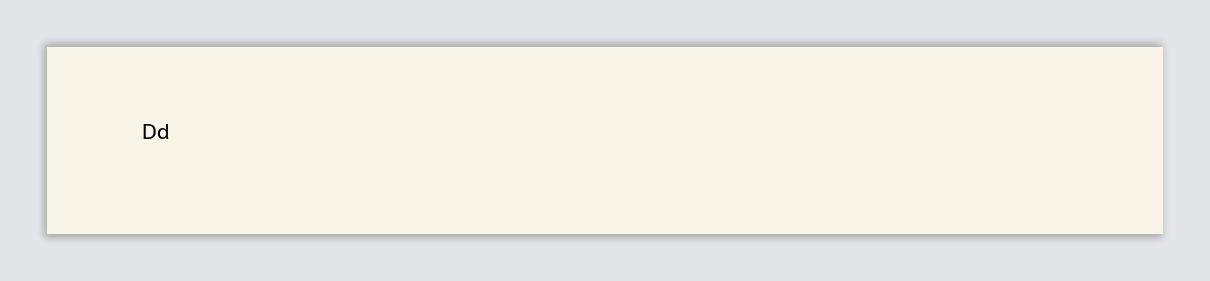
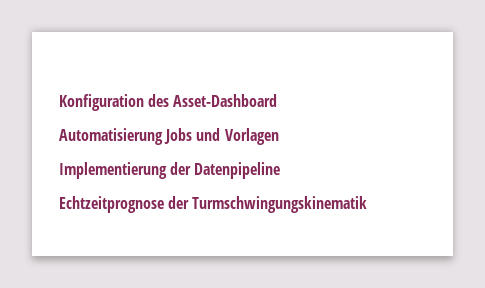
[142,124,169,139] Dd -> [59,94,278,111] [59,128,279,145] [59,162,281,179] [59,196,368,213] Konfiguration des Asset-Dashboard // Automatisierung Jobs und Vorlagen // Implementierung der Datenpipeline // Echtzeitprognose der Turmschwingungskinematik

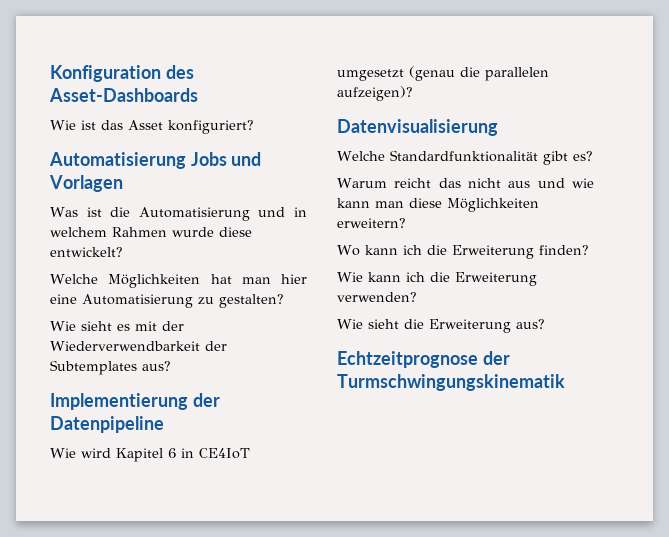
[173,94,278,107] [59,128,279,145] [59,162,281,179] Asset-Dashboard // Automatisierung Jobs und Vorlagen // Implementierung der Datenpipeline -> [49,88,198,102] [50,120,254,134] [49,152,262,169] [49,175,123,192] [50,207,307,221] [50,227,252,237] [50,247,123,257] [50,274,307,288] [50,294,284,308] [50,321,184,331] [50,341,227,351] [50,360,171,375] [50,393,220,410] [50,416,164,433] [50,448,250,462] [337,66,549,81] [337,86,413,101] [337,119,498,136] [337,150,593,165] [337,178,594,188] [337,198,539,212] [337,218,406,228] [337,245,589,259] [337,272,537,286] [337,292,417,302] [337,319,545,333] Asset-Dashboards // Wie ist das Asset konfiguriert? // Automatisierung Jobs und Vorlagen // Was ist die Automatisierung und in welchem Rahmen wurde diese entwickelt? // Welche Möglichkeiten hat man hier eine Automatisierung zu gestalten? // Wie sieht es mit der Wiederverwendbarkeit der Subtemplates aus? // Implementierung der Datenpipeline // Wie wird Kapitel 6 in CE4IoT umgesetzt (genau die parallelen aufzeigen)? // Datenvisualisierung // Welche Standardfunktionalität gibt es? // Warum reicht das nicht aus und wie kann man diese Möglichkeiten erweitern? // Wo kann ich die Erweiterung finden? // Wie kann ich die Erweiterung verwenden? // Wie sieht die Erweiterung aus?

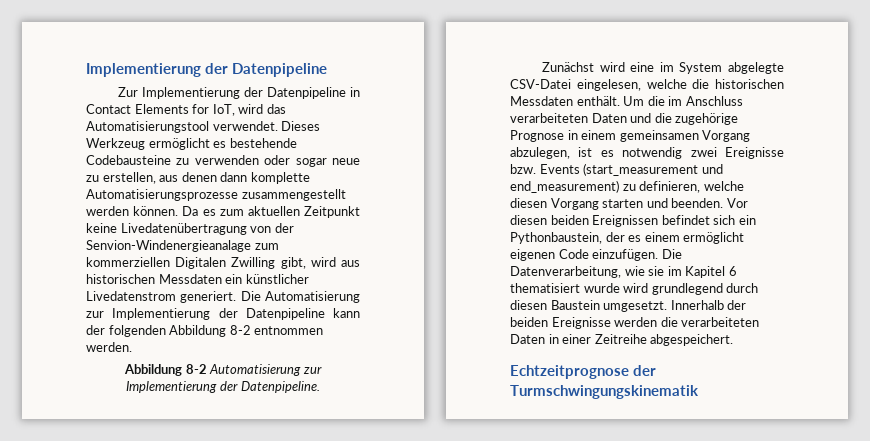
[50,65,194,82] [49,88,198,102] [50,120,254,134] [49,152,262,169] [49,175,123,192] [50,207,307,221] [50,227,252,237] [50,247,123,257] [50,274,307,288] [50,294,284,308] [50,321,184,331] [50,341,227,351] [50,360,171,375] [50,393,220,410] [50,416,164,433] [50,448,250,462] [337,66,549,81] [337,86,413,101] [337,119,498,136] [337,150,593,165] [337,178,594,188] [337,198,539,212] [337,218,406,228] [337,245,589,259] [337,272,537,286] [337,292,417,302] [337,319,545,333] Konfiguration des Asset-Dashboards // Wie ist das Asset konfiguriert? // Automatisierung Jobs und Vorlagen // Was ist die Automatisierung und in welchem Rahmen wurde diese entwickelt? // Welche Möglichkeiten hat man hier eine Automatisierung zu gestalten? // Wie sieht es mit der Wiederverwendbarkeit der Subtemplates aus? // Implementierung der Datenpipeline // Wie wird Kapitel 6 in CE4IoT umgesetzt (genau die parallelen aufzeigen)? // Datenvisualisierung // Welche Standardfunktionalität gibt es? // Warum reicht das nicht aus und wie kann man diese Möglichkeiten erweitern? // Wo kann ich die Erweiterung finden? // Wie kann ich die Erweiterung verwenden? // Wie sieht die Erweiterung aus? -> [86,63,328,77] [118,87,360,99] [86,104,286,116] [86,121,321,133] [86,138,297,150] [86,155,360,167] [86,172,310,184] [86,189,346,201] [86,206,360,218] [86,223,294,235] [86,240,279,252] [86,257,360,269] [86,274,309,284] [86,291,360,303] [86,308,360,320] [86,325,324,337] [86,342,132,352] [124,364,322,376] [126,381,320,393] [542,62,784,74] [510,79,784,91] [510,96,743,106] [510,113,739,125] [510,130,751,142] [510,147,784,159] [510,163,723,176] [510,180,744,193] [510,198,748,210] [510,215,756,227] [510,232,745,244] [510,249,682,261] [510,266,737,278] [510,283,759,295] [510,300,747,312] [510,317,760,329] [510,334,734,346] Implementierung der Datenpipeline // Zur Implementierung der Datenpipeline in Contact Elements for IoT, wird das Automatisierungstool verwendet. Dieses Werkzeug ermöglicht es bestehende Codebausteine zu verwenden oder sogar neue zu erstellen, aus denen dann komplette Automatisierungsprozesse zusammengestellt werden können. Da es zum aktuellen Zeitpunkt keine Livedatenübertragung von der Senvion-Windenergieanalage zum kommerziellen Digitalen Zwilling gibt, wird aus historischen Messdaten ein künstlicher Livedatenstrom generiert. Die Automatisierung zur Implementierung der Datenpipeline kann der folgenden Abbildung 8-2 entnommen werden. // Abbildung 8-2 Automatisierung zur Implementierung der Datenpipeline. // Zunächst wird eine im System abgelegte CSV-Datei eingelesen, welche die historischen Messdaten enthält. Um die im Anschluss verarbeiteten Daten und die zugehörige Prognose in einem gemeinsamen Vorgang abzulegen, ist es notwendig zwei Ereignisse bzw. Events (start_measurement und end_measurement) zu definieren, welche diesen Vorgang starten und beenden. Vor diesen beiden Ereignissen befindet sich ein Pythonbaustein, der es einem ermöglicht eigenen Code einzufügen. Die Datenverarbeitung, wie sie im Kapitel 6 thematisiert wurde wird grundlegend durch diesen Baustein umgesetzt. Innerhalb der beiden Ereignisse werden die verarbeiteten Daten in einer Zeitreihe abgespeichert.

